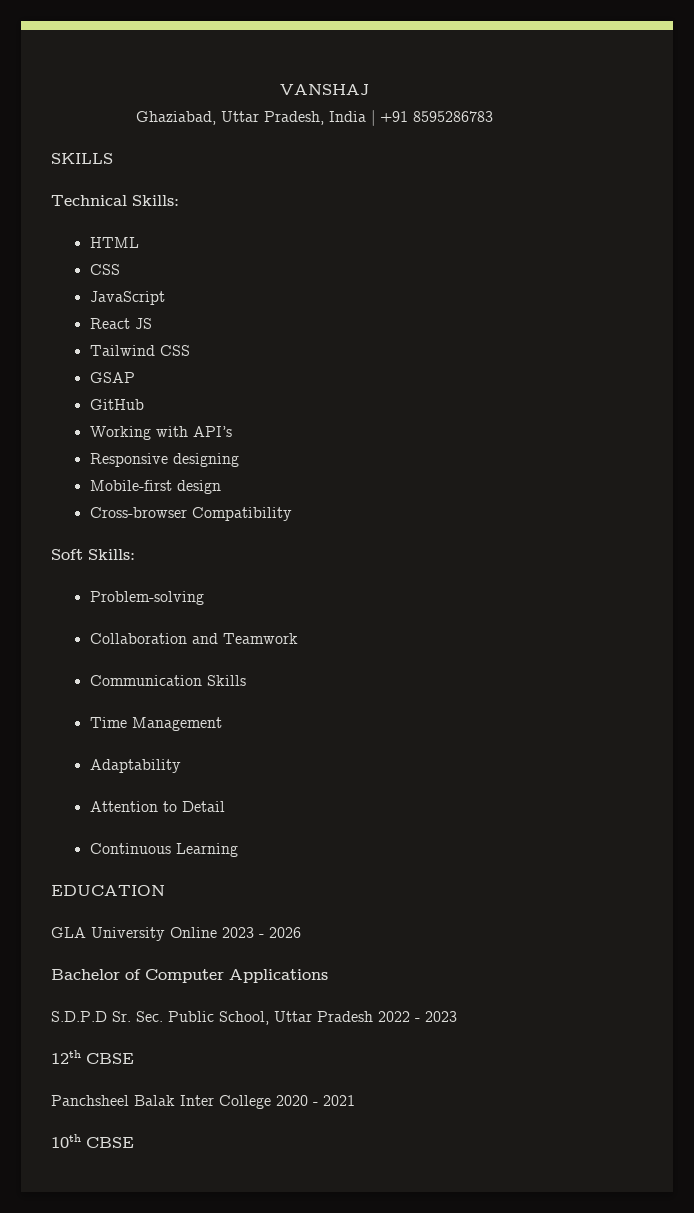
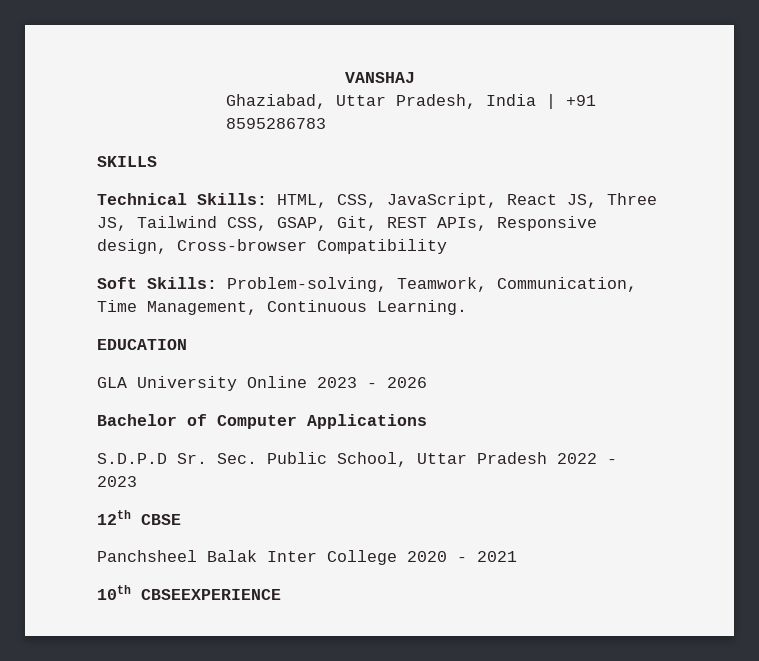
[89,237,139,248] [89,264,120,275] [89,291,165,305] [89,318,152,329] [89,345,190,356] [89,372,135,383] [89,399,144,410] [89,426,232,440] [89,453,239,467] [89,480,221,494] [89,507,292,521] [51,549,135,560] [89,591,204,605] [89,633,298,644] [89,675,246,686] [89,717,222,731] [89,759,181,773] [89,801,225,812] [89,843,238,857] // HTML // CSS // JavaScript // React JS // Tailwind CSS // GSAP // GitHub // Working with API’s // Responsive designing // Mobile-first design // Cross-browser Compatibility // Soft Skills: // Problem-solving // Collaboration and Teamwork // Communication Skills // Time Management // Adaptability // Attention to Detail // Continuous Learning -> [277,193,657,208] [97,216,597,231] [97,239,447,254] [97,277,637,292] [97,300,467,315] HTML, CSS, JavaScript, React JS, Three JS, Tailwind CSS, GSAP, Git, REST APIs, Responsive design, Cross-browser Compatibility // Soft Skills: Problem-solving, Teamwork, Communication, Time Management, Continuous Learning.
[86,1137,134,1148] CBSE -> [141,589,281,600] CBSEEXPERIENCE

